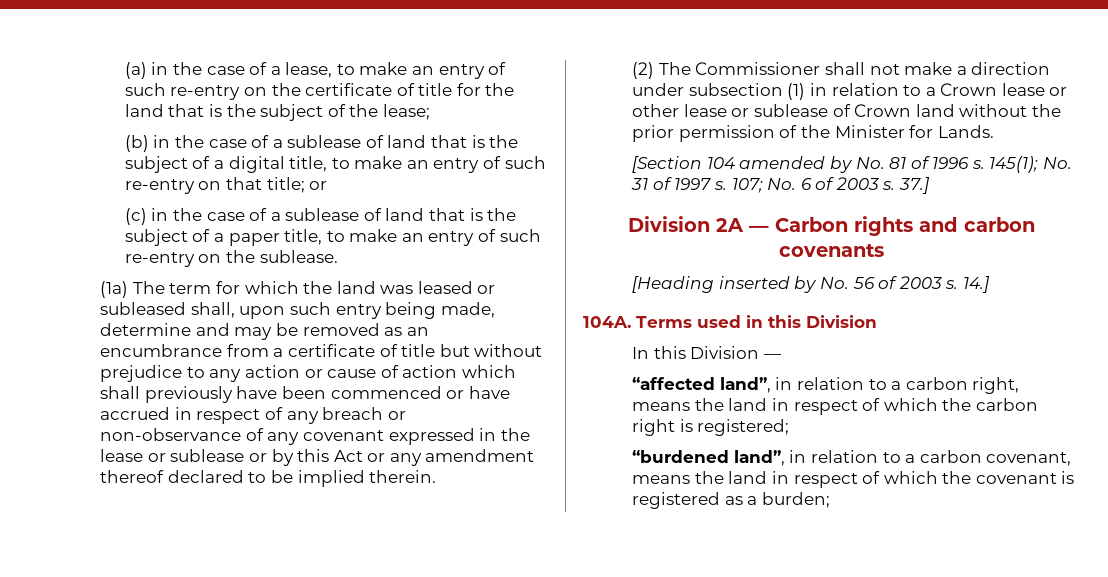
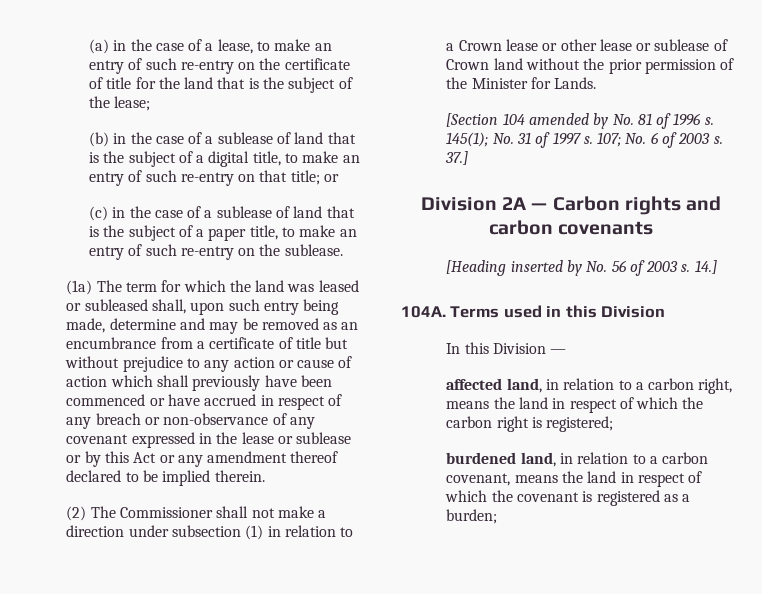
[632,377,771,393] “affected land”, -> [446,378,542,393] affected land,
[632,450,785,466] “burdened land”, -> [446,452,556,467] burdened land,

